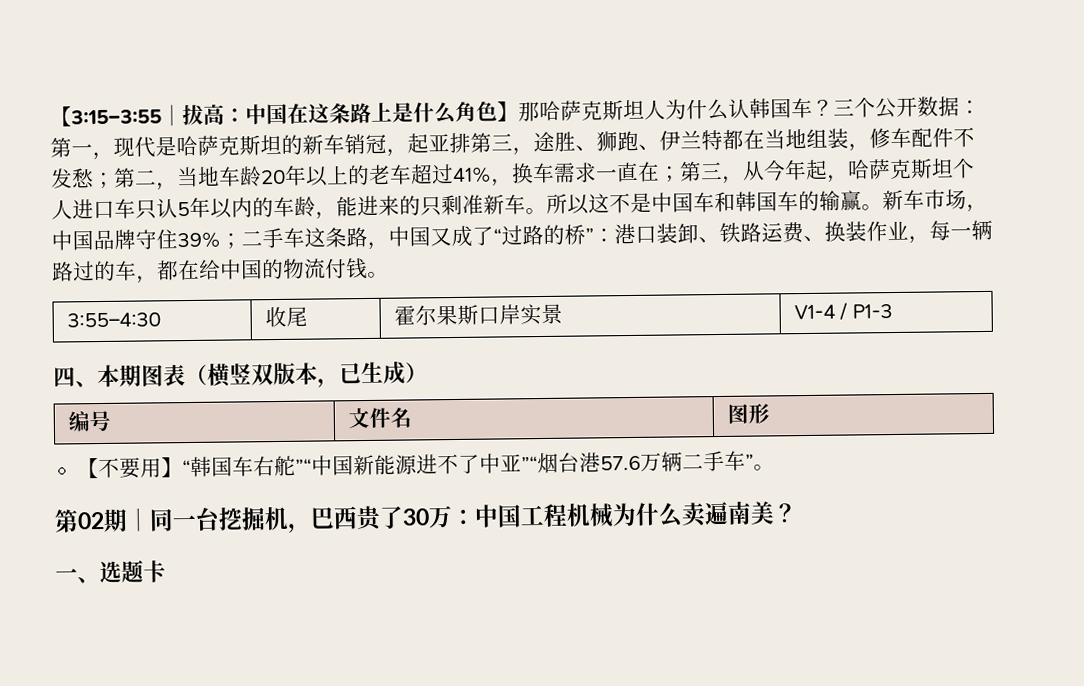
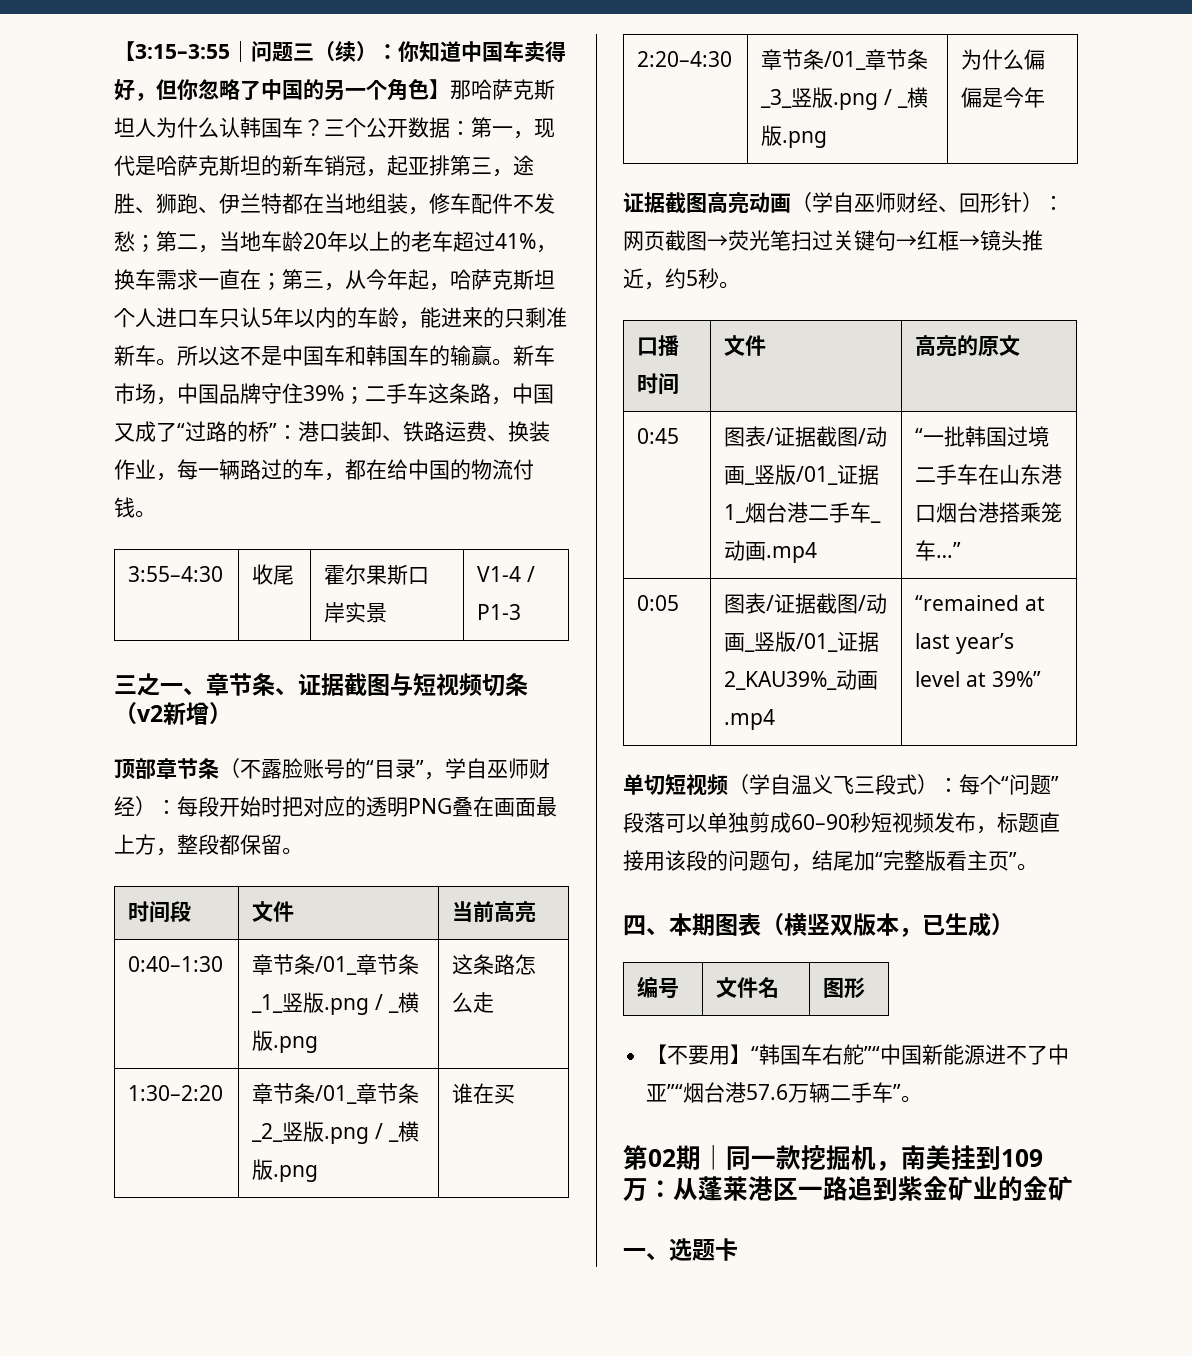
[182,101,457,126] 拔高：中国在这条路上是什么 -> [251,41,566,62] [114,79,387,101] 问题三（续）：你知道中国车卖得好，但你忽略了中国的另一个
(893, 311) none -> [114,673,528,697] [114,702,232,725] [114,758,550,780] [114,796,557,817] [114,834,303,856] [128,901,192,923] [252,901,295,922] [452,901,537,923] [128,956,224,972] [252,954,420,975] [251,992,384,1015] [387,992,419,1013] [252,1030,319,1053] [452,954,537,975] [452,992,495,1013] [128,1085,224,1101] [252,1083,420,1104] [251,1121,384,1144] [387,1121,419,1142] [252,1159,319,1182] [452,1083,516,1104] [637,51,733,67] [761,49,929,70] [760,87,893,110] [896,87,928,108] [761,125,828,148] [961,49,1046,70] [961,87,1046,108] [623,192,1064,214] [623,230,1043,251] [623,268,740,290] [637,335,680,356] [637,373,680,395] [724,335,767,356] [915,335,1021,357] [637,428,680,444] [724,426,888,447] [724,464,880,485] [724,502,882,523] [724,540,818,563] [915,426,1050,447] [915,464,1063,485] [915,502,1063,523] [915,540,962,561] [637,595,680,611] [724,593,888,614] [724,631,880,652] [724,669,879,690] [724,709,776,730] [915,595,1046,611] [915,633,1015,654] [915,671,1041,687] [623,774,1059,796] [623,812,1060,834] [623,850,1038,872] // 三之一、章节条、证据截图与短视频切条（v2新增） // 顶部章节条（不露脸账号的“目录”，学自巫师财经）：每段开始时把对应的透明PNG叠在画面最上方，整段都保留。 // 时间段 | 文件 | 当前高亮 // 0:40–1:30 | 章节条/01_章节条_1_竖版.png / _横版.png | 这条路怎么走 // 1:30–2:20 | 章节条/01_章节条_2_竖版.png / _横版.png | 谁在买 // 2:20–4:30 | 章节条/01_章节条_3_竖版.png / _横版.png | 为什么偏偏是今年 // 证据截图高亮动画（学自巫师财经、回形针）：网页截图→荧光笔扫过关键句→红框→镜头推近，约5秒。 // 口播时间 | 文件 | 高亮的原文 // 0:45 | 图表/证据截图/动画_竖版/01_证据1_烟台港二手车_动画.mp4 | “一批韩国过境二手车在山东港口烟台港搭乘笼车…” // 0:05 | 图表/证据截图/动画_竖版/01_证据2_KAU39%_动画.mp4 | “remained at last year’s level at 39%” // 单切短视频（学自温义飞三段式）：每个“问题”段落可以单独剪成60–90秒短视频发布，标题直接用该段的问题句，结尾加“完整版看主页”。
[195,507,221,531] 台 -> [776,1145,801,1170] 款
[310,501,798,532] 巴西贵了30万：中国工程机械为什么卖遍南美？ -> [901,1145,1043,1170] [623,1176,1073,1201] 南美挂到109万：从蓬莱港区一路追到紫金矿业的金矿

